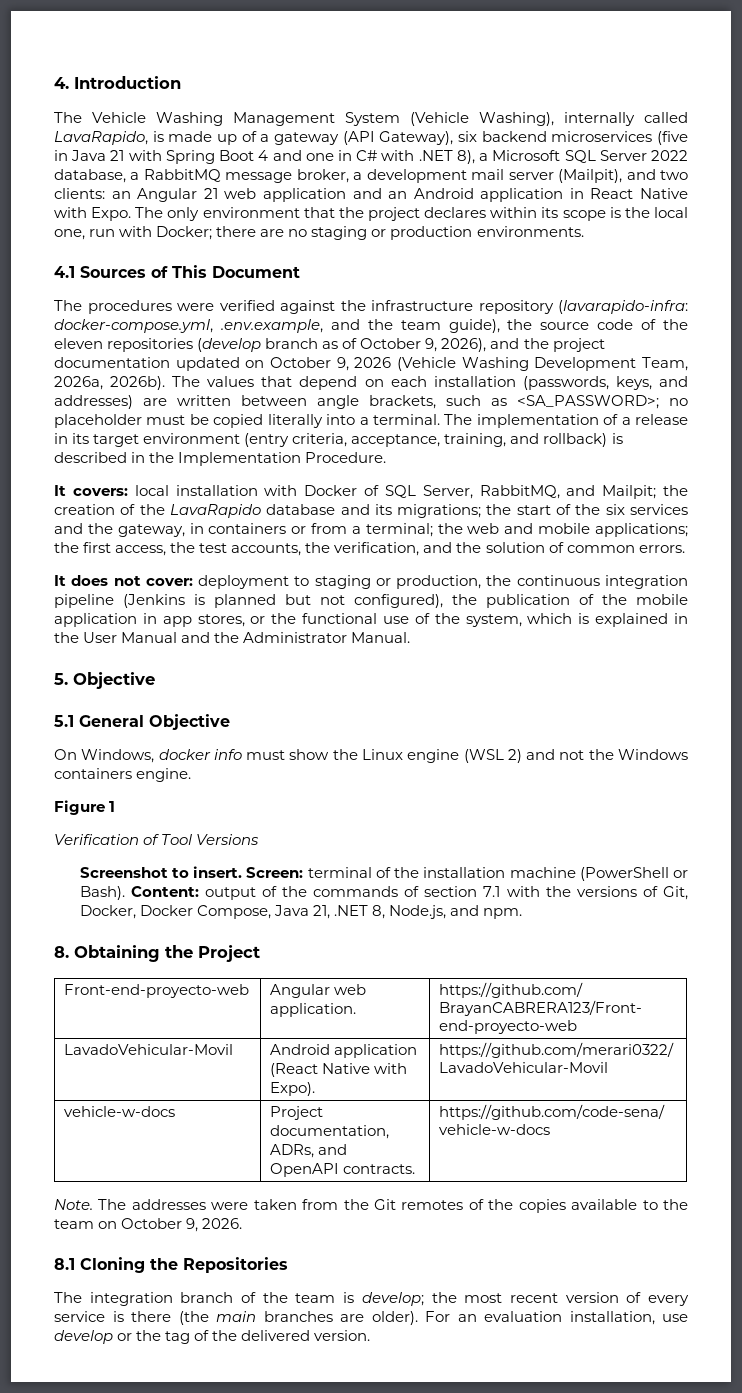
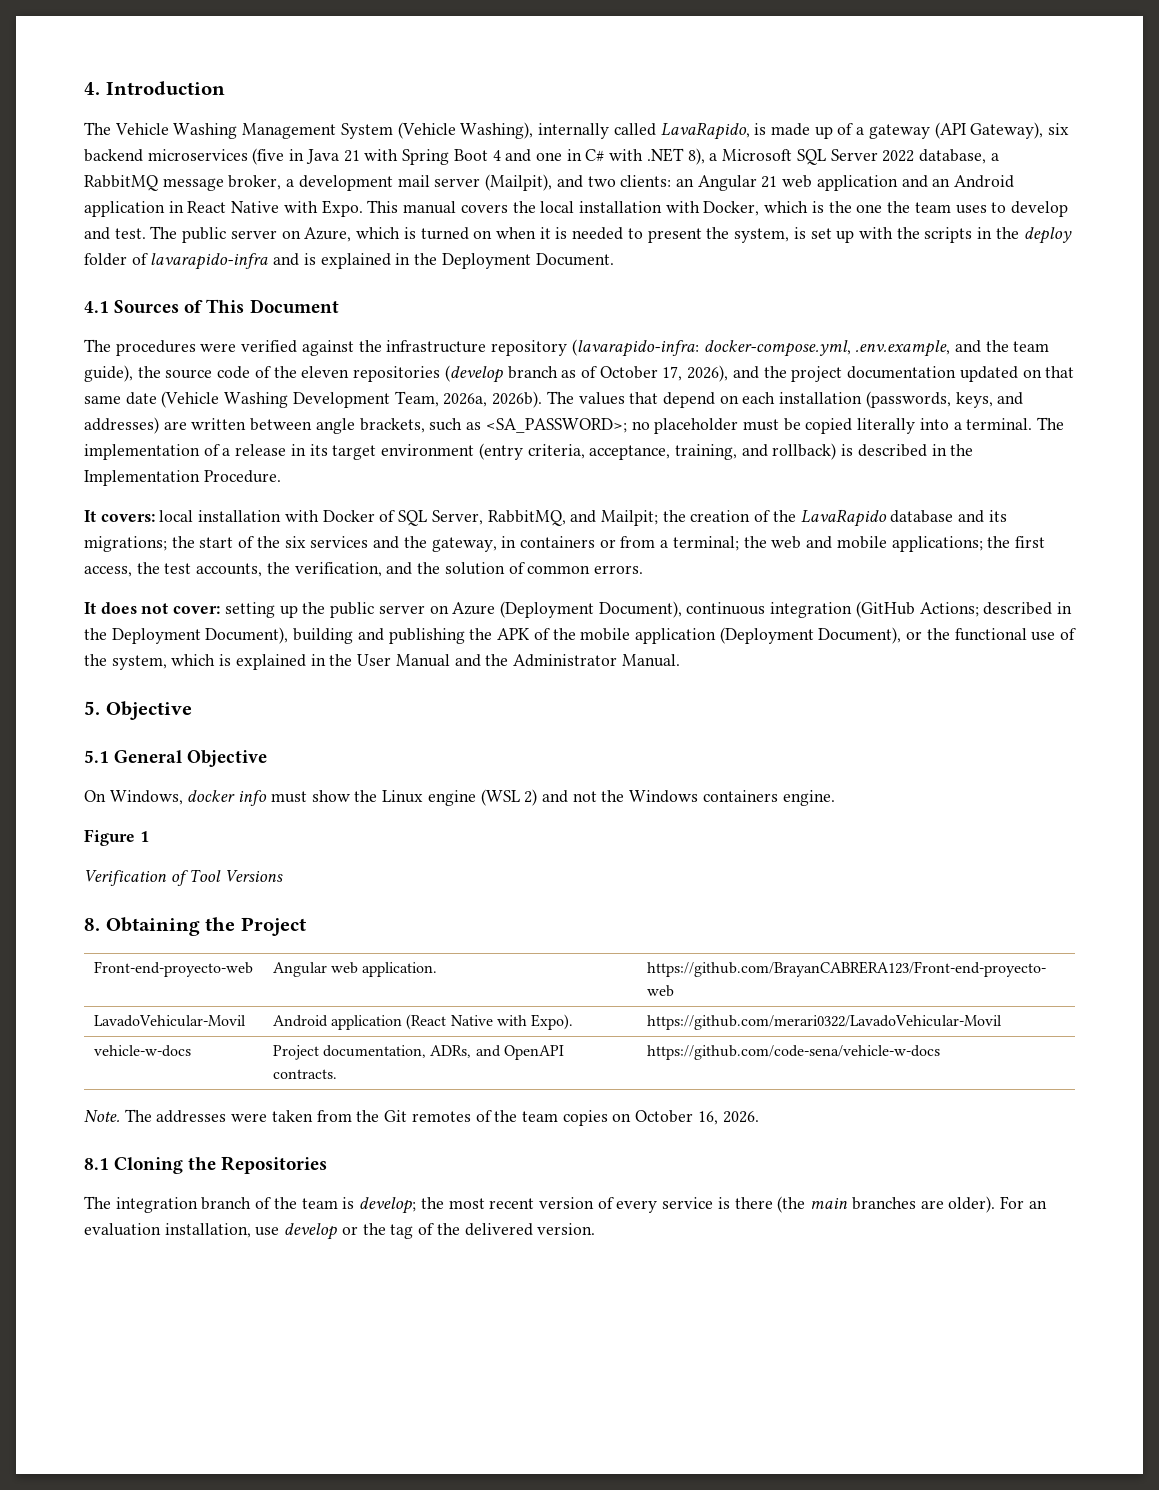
[135,207,688,221] [54,226,584,240] The only environment that the project declares within its scope is the local one, run with Docker; there are no staging or production environments. -> [367,200,1068,217] [84,226,1072,244] [84,253,614,270] This manual covers the local installation with Docker, which is the one the team uses to develop and test. The public server on Azure, which is turned on when it is needed to present the system, is set up with the scripts in the deploy folder of lavarapido-infra and is explained in the Deployment Document.
[425,338,438,352] 9, -> [662,366,683,381] 17,
[270,357,392,371] October 9, 2026 -> [1045,366,1075,378] [84,392,157,405] that same date
[198,575,688,589] [54,594,570,608] deployment to staging or production, the continuous integration pipeline (Jenkins is planned but not configured), the publication -> [224,601,1073,618] [84,627,531,644] setting up the public server on Azure (Deployment Document), continuous integration (GitHub Actions; described in the Deployment Document), building and publishing the APK
[142,613,245,627] in app stores, -> [719,627,902,644] (Deployment Document),
[79,866,689,881] [79,886,688,900] [79,905,523,919] // Screenshot to insert. Screen: terminal of the installation machine (PowerShell or Bash). Content: output of the commands of section 7.1 with the versions of Git, Docker, Docker Compose, Java 21, .NET 8, Node.js, and npm. -> (284, 876) none
[518,1199,689,1213] [54,1218,199,1232] copies available to the team on October 9, -> [521,1110,718,1126] team copies on October 16,

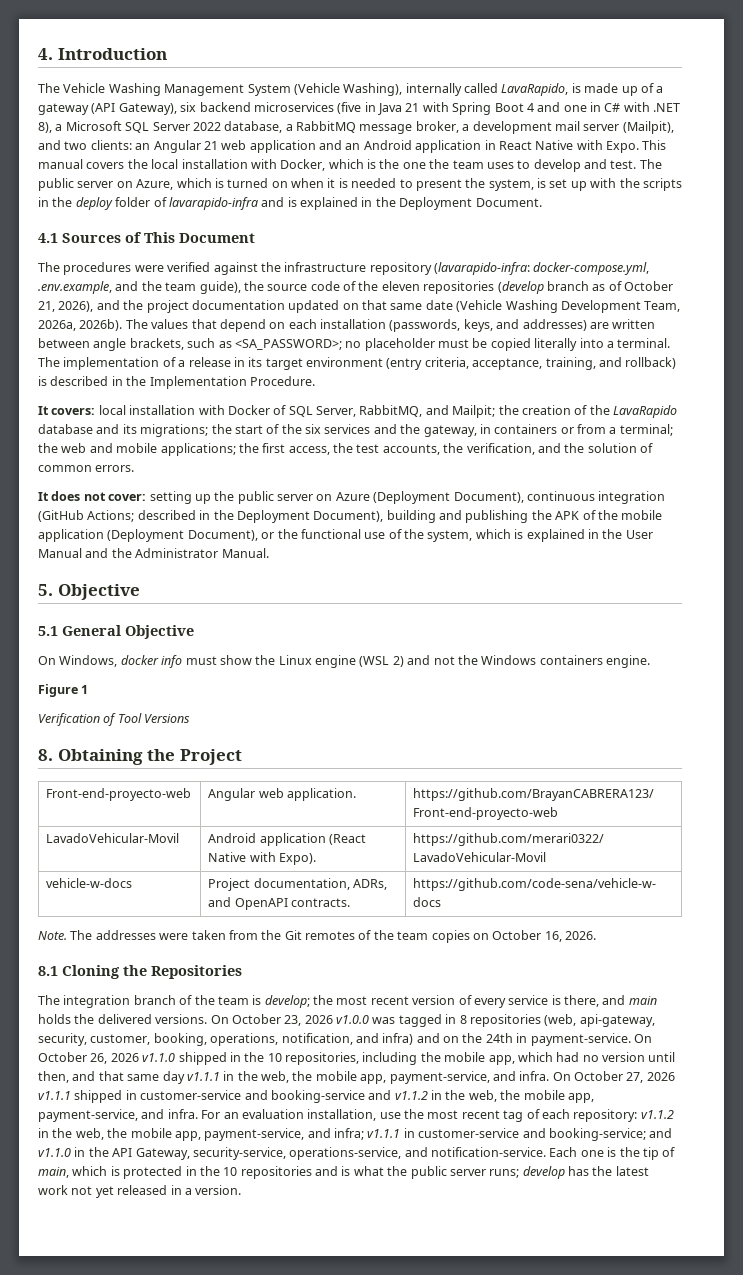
[662,366,683,381] 17, -> [38,301,55,312] 21,
[734,1196,996,1213] there (the main branches are older). -> [564,995,657,1007] [38,1014,655,1027] [38,1033,652,1046] [38,1052,676,1065] [38,1071,675,1084] [38,1090,594,1103] [38,1109,198,1122] there, and main holds the delivered versions. On October 23, 2026 v1.0.0 was tagged in 8 repositories (web, api-gateway, security, customer, booking, operations, notification, and infra) and on the 24th in payment-service. On October 26, 2026 v1.1.0 shipped in the 10 repositories, including the mobile app, which had no version until then, and that same day v1.1.1 in the web, the mobile app, payment-service, and infra. On October 27, 2026 v1.1.1 shipped in customer-service and booking-service and v1.1.2 in the web, the mobile app, payment-service, and infra.
[284,1223,533,1240] develop or the tag of the delivered -> [404,1109,674,1122] [38,1128,673,1141] [38,1147,676,1160] [38,1166,649,1179] [38,1185,192,1198] the most recent tag of each repository: v1.1.2 in the web, the mobile app, payment-service, and infra; v1.1.1 in customer-service and booking-service; and v1.1.0 in the API Gateway, security-service, operations-service, and notification-service. Each one is the tip of main, which is protected in the 10 repositories and is what the public server runs; develop has the latest work not yet released in a

